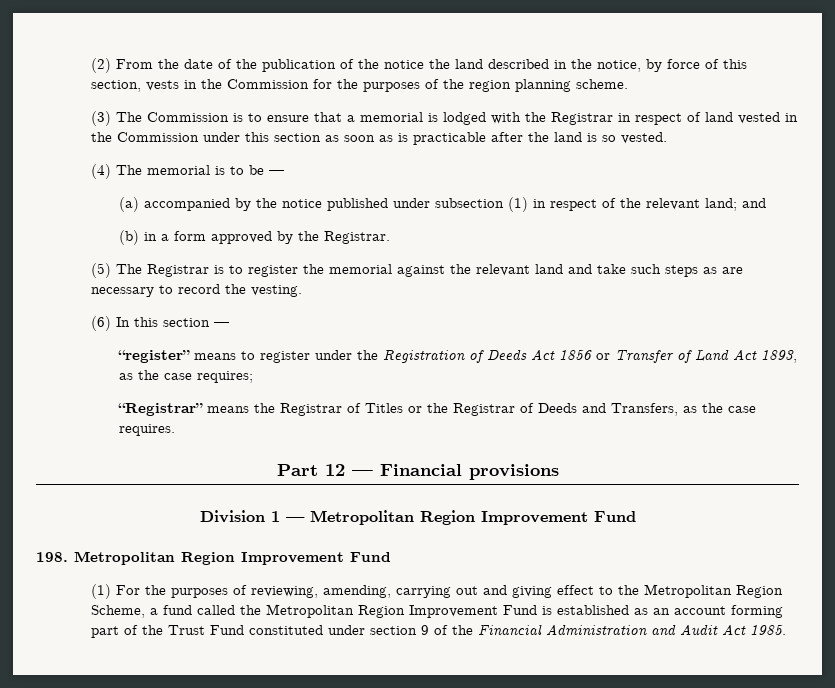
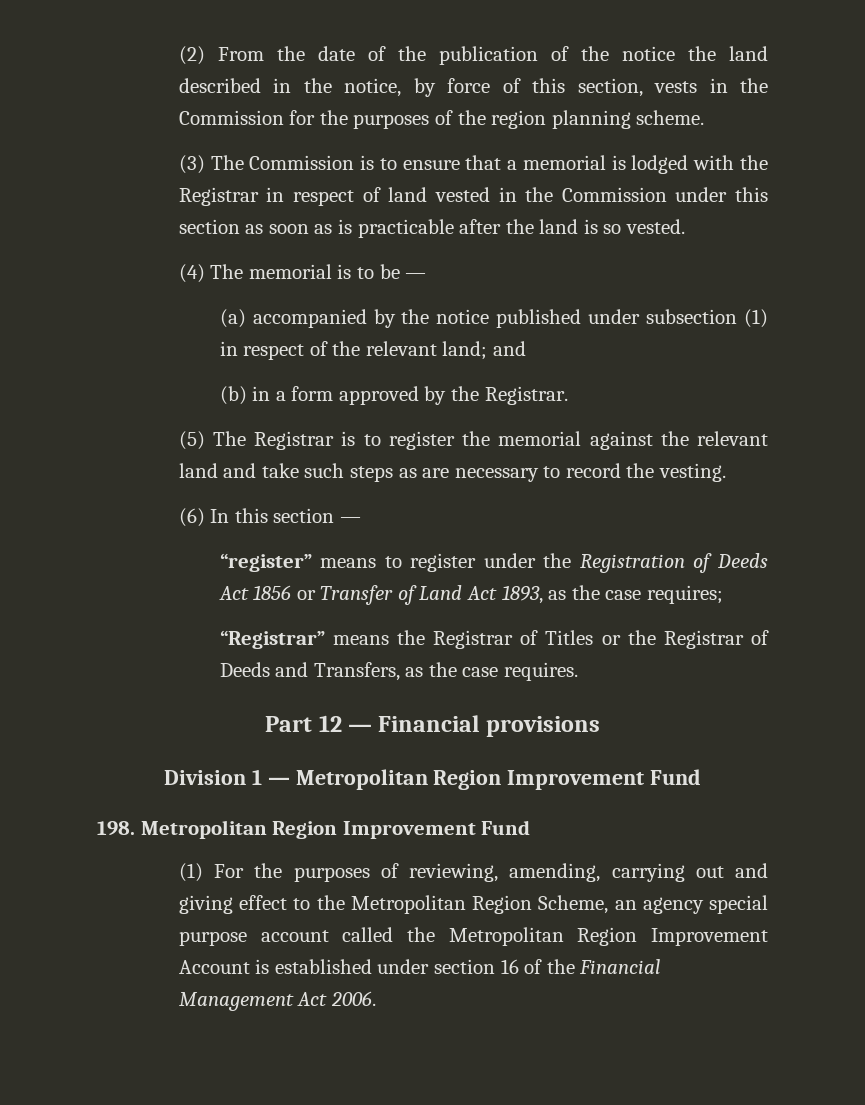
[150,605,193,615] a fund -> [614,895,768,914] [178,930,329,946] an agency special purpose account
[503,605,538,615] Fund -> [178,960,250,974] Account
[634,605,784,618] [91,625,324,638] as an account forming part of the Trust Fund constituted -> (372, 966) none
[421,625,430,635] 9 -> [500,959,519,974] 16
[546,624,787,636] Administration and Audit Act 1985. -> [178,991,376,1011] Management Act 2006.

